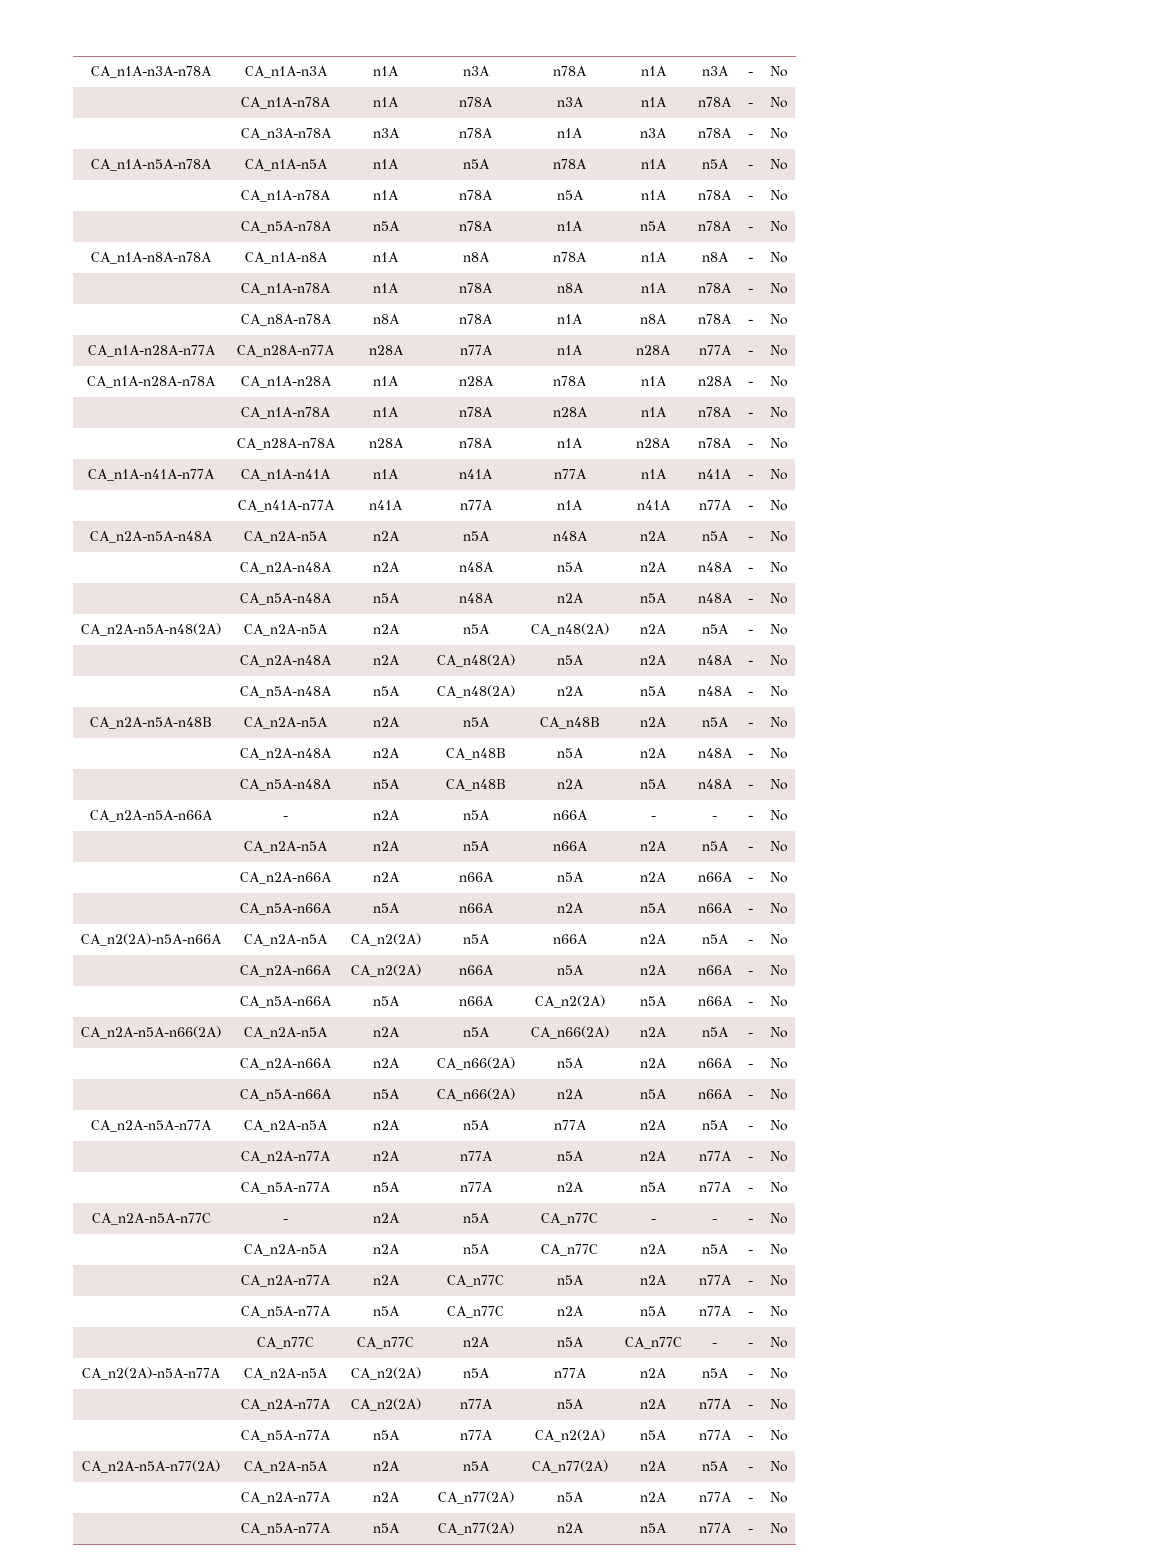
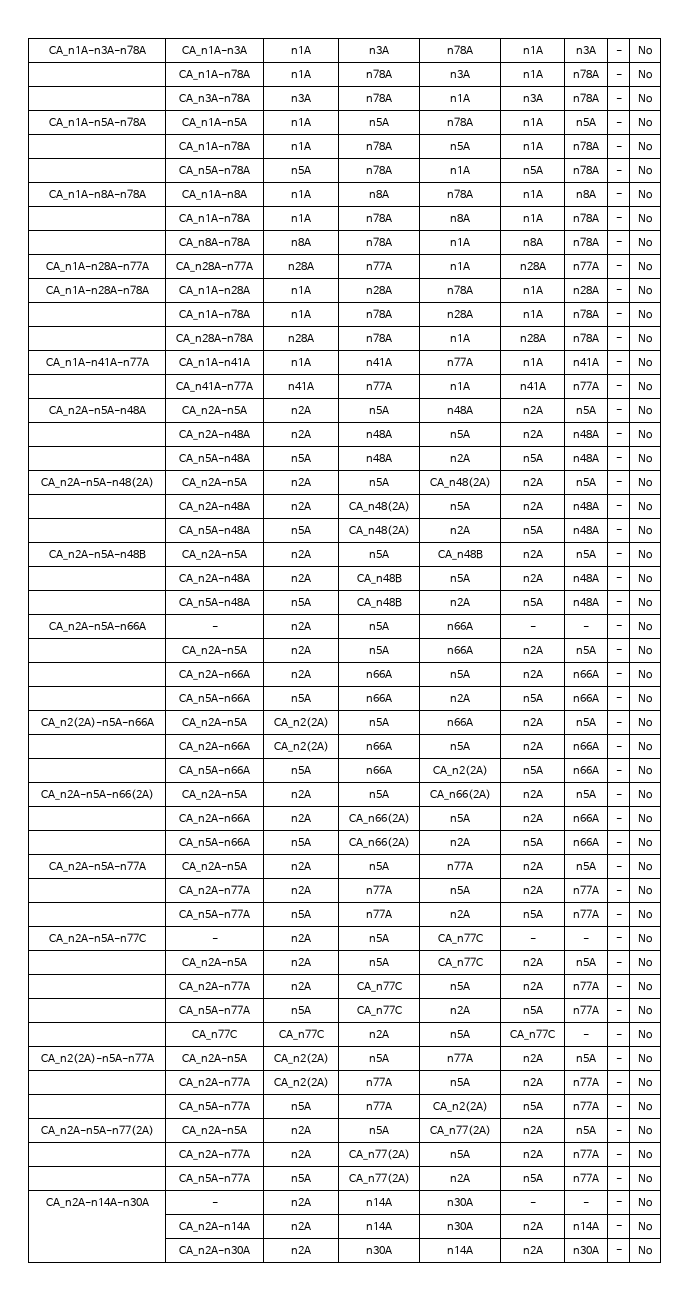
(788, 1528) none -> [45,1198,149,1208] [211,1202,218,1206] [291,1198,311,1206] [366,1198,392,1206] [447,1198,473,1206] [529,1202,536,1206] [583,1202,589,1206] [615,1201,622,1206] [638,1198,652,1207] [178,1222,250,1232] [291,1222,311,1230] [366,1222,392,1230] [447,1222,473,1230] [522,1222,543,1230] [573,1222,599,1230] [615,1225,622,1230] [638,1222,652,1231] [178,1246,250,1256] [291,1246,311,1254] [366,1246,392,1254] [447,1246,473,1254] [522,1246,543,1254] [573,1246,599,1254] [615,1249,622,1254] [638,1246,652,1255] // CA_n2A-n14A-n30A | - | n2A | n14A | n30A | - | - | - | No // | CA_n2A-n14A | n2A | n14A | n30A | n2A | n14A | - | No // | CA_n2A-n30A | n2A | n30A | n14A | n2A | n30A | - | No

